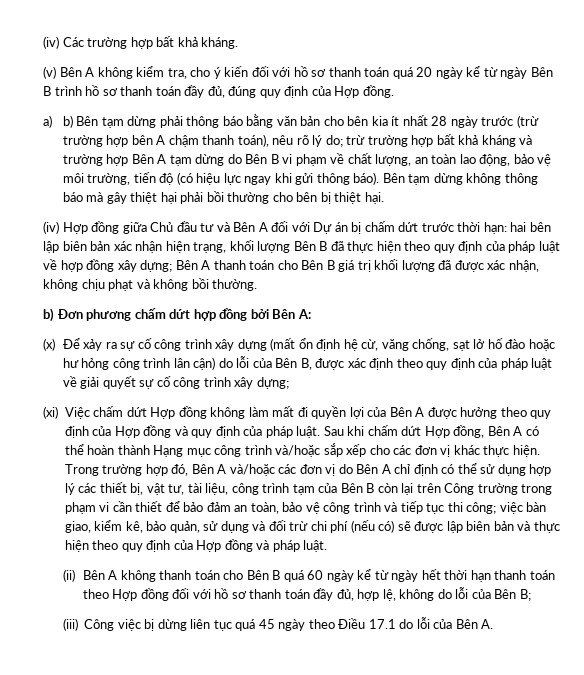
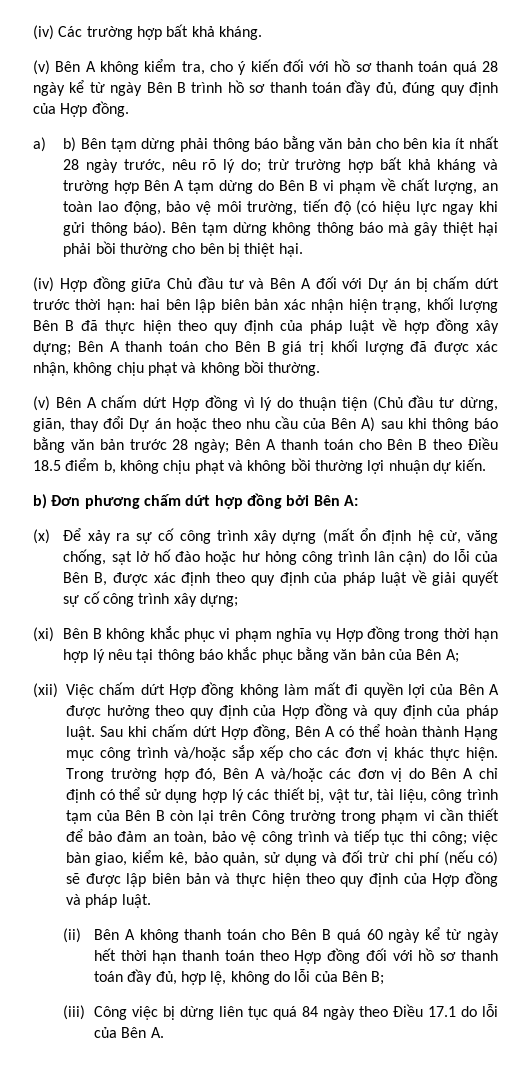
[416,67,433,77] 20 -> [482,61,498,72] 28
[481,115,539,128] [62,134,269,147] trước (trừ trường hợp bên A chậm thanh toán), -> [123,159,165,173] trước,
(258, 285) none -> [33,395,499,411] [33,416,498,432] [33,437,498,453] [33,458,487,474] // (v) Bên A chấm dứt Hợp đồng vì lý do thuận tiện (Chủ đầu tư dừng, giãn, thay đổi Dự án hoặc theo nhu cầu của Bên A) sau khi thông báo bằng văn bản trước 28 ngày; Bên A thanh toán cho Bên B theo Điều 18.5 điểm b, không chịu phạt và không bồi thường lợi nhuận dự kiến.
(58, 412) none -> [63,626,499,642] [63,647,459,663] [33,683,58,698] Bên B không khắc phục vi phạm nghĩa vụ Hợp đồng trong thời hạn hợp lý nêu tại thông báo khắc phục bằng văn bản của Bên A; // (xii)
[258,619,275,629] 45 -> [301,1006,318,1017] 84

